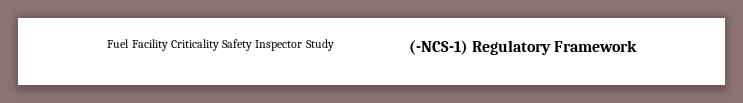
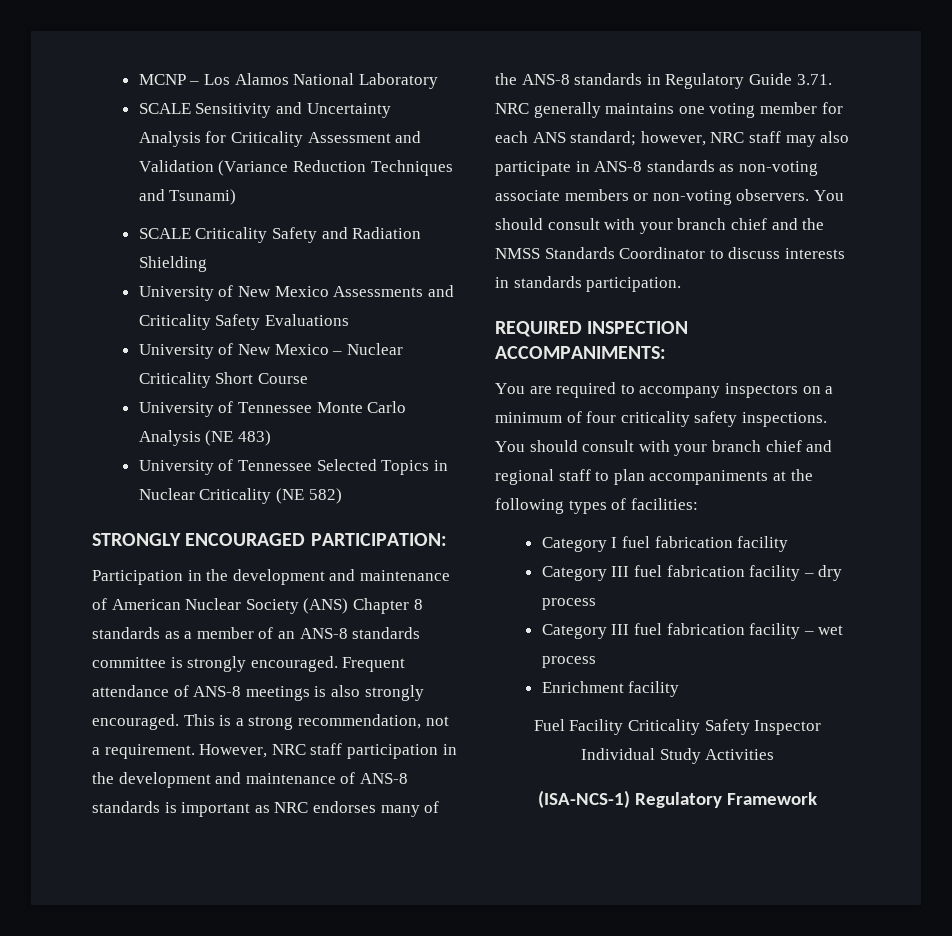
(107, 43) none -> [138,73,438,89] [138,102,391,118] [138,131,422,147] [138,160,453,176] [138,189,237,205] [138,227,422,243] [138,256,207,272] [138,285,454,301] [138,314,349,330] [138,343,403,359] [138,372,308,388] [138,401,407,417] [138,430,271,446] [138,459,448,475] [138,488,342,504] [92,533,447,546] [92,569,450,585] [92,598,423,614] [92,627,421,639] [92,656,406,672] [92,685,424,701] [92,714,449,730] [92,743,457,759] [92,772,408,788] [92,801,440,817] [495,73,832,89] [495,102,843,118] [495,131,850,147] [495,160,818,176] [495,189,844,205] [495,218,825,234] [495,247,845,259] [495,276,682,292] [495,321,689,337] [495,346,666,359] [495,382,834,398] [495,411,827,427] [495,440,833,456] [495,469,813,485] [495,498,698,514] [541,536,789,552] [541,565,843,581] [541,598,596,610] [541,623,844,639] [541,656,596,668] [541,681,680,697] MCNP – Los Alamos National Laboratory // SCALE Sensitivity and Uncertainty Analysis for Criticality Assessment and Validation (Variance Reduction Techniques and Tsunami) // SCALE Criticality Safety and Radiation Shielding // University of New Mexico Assessments and Criticality Safety Evaluations // University of New Mexico – Nuclear Criticality Short Course // University of Tennessee Monte Carlo Analysis (NE 483) // University of Tennessee Selected Topics in Nuclear Criticality (NE 582) // STRONGLY ENCOURAGED PARTICIPATION: // Participation in the development and maintenance of American Nuclear Society (ANS) Chapter 8 standards as a member of an ANS-8 standards committee is strongly encouraged. Frequent attendance of ANS-8 meetings is also strongly encouraged. This is a strong recommendation, not a requirement. However, NRC staff participation in the development and maintenance of ANS-8 standards is important as NRC endorses many of the ANS-8 standards in Regulatory Guide 3.71. NRC generally maintains one voting member for each ANS standard; however, NRC staff may also participate in ANS-8 standards as non-voting associate members or non-voting observers. You should consult with your branch chief and the NMSS Standards Coordinator to discuss interests in standards participation. // REQUIRED INSPECTION ACCOMPANIMENTS: // You are required to accompany inspectors on a minimum of four criticality safety inspections. You should consult with your branch chief and regional staff to plan accompaniments at the following types of facilities: // Category I fuel fabrication facility // Category III fuel fabrication facility – dry process // Category III fuel fabrication facility – wet process // Enrichment facility //
(303, 45) none -> [580,748,655,760] Individual
[408,40,468,55] // (-NCS-1) -> [705,749,775,760] [538,790,631,808] Activities // (ISA-NCS-1)

